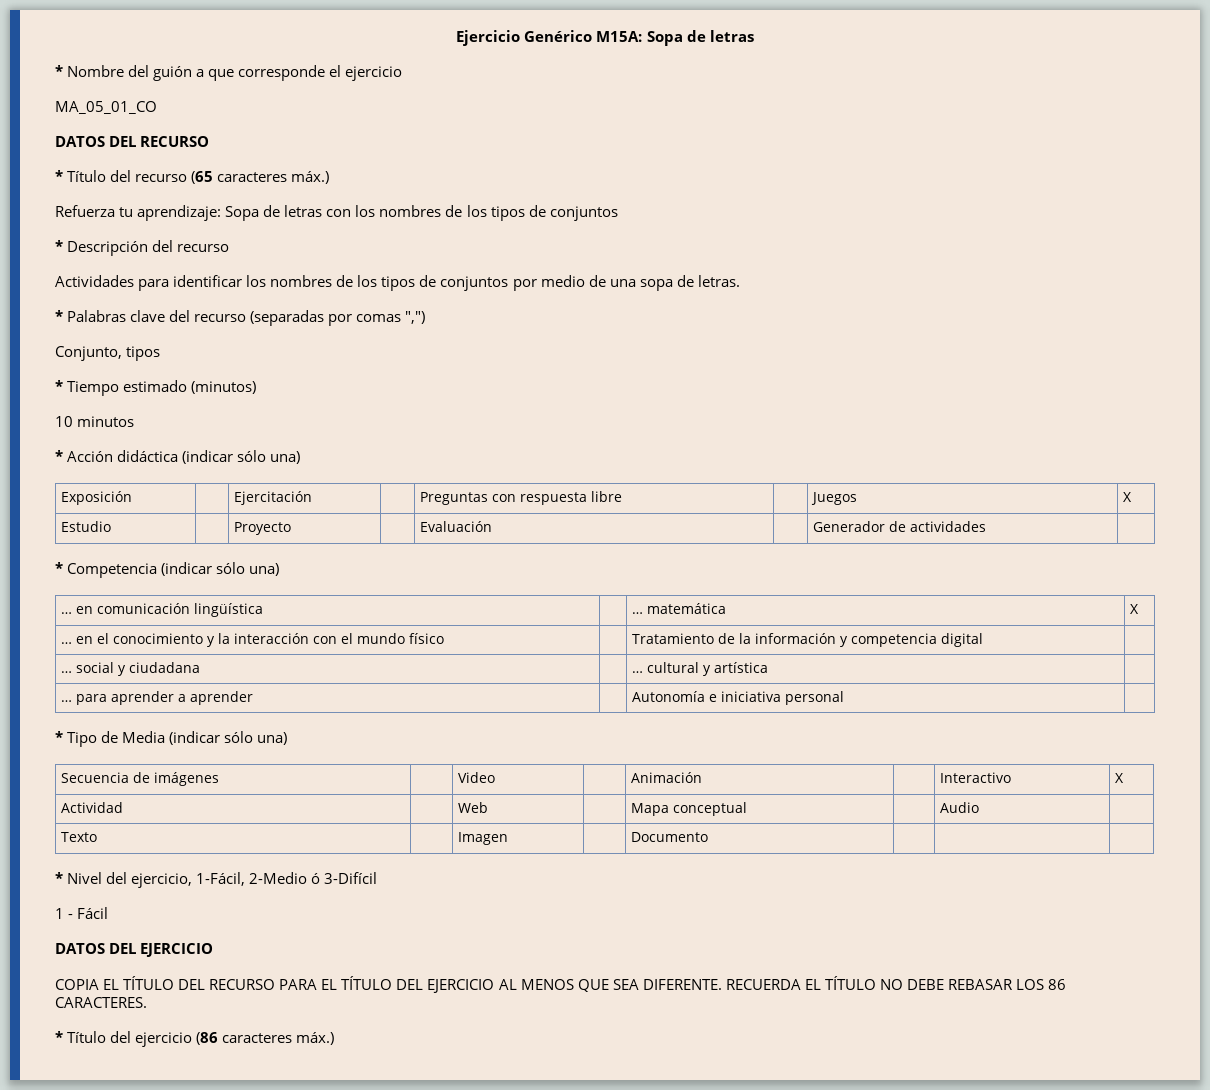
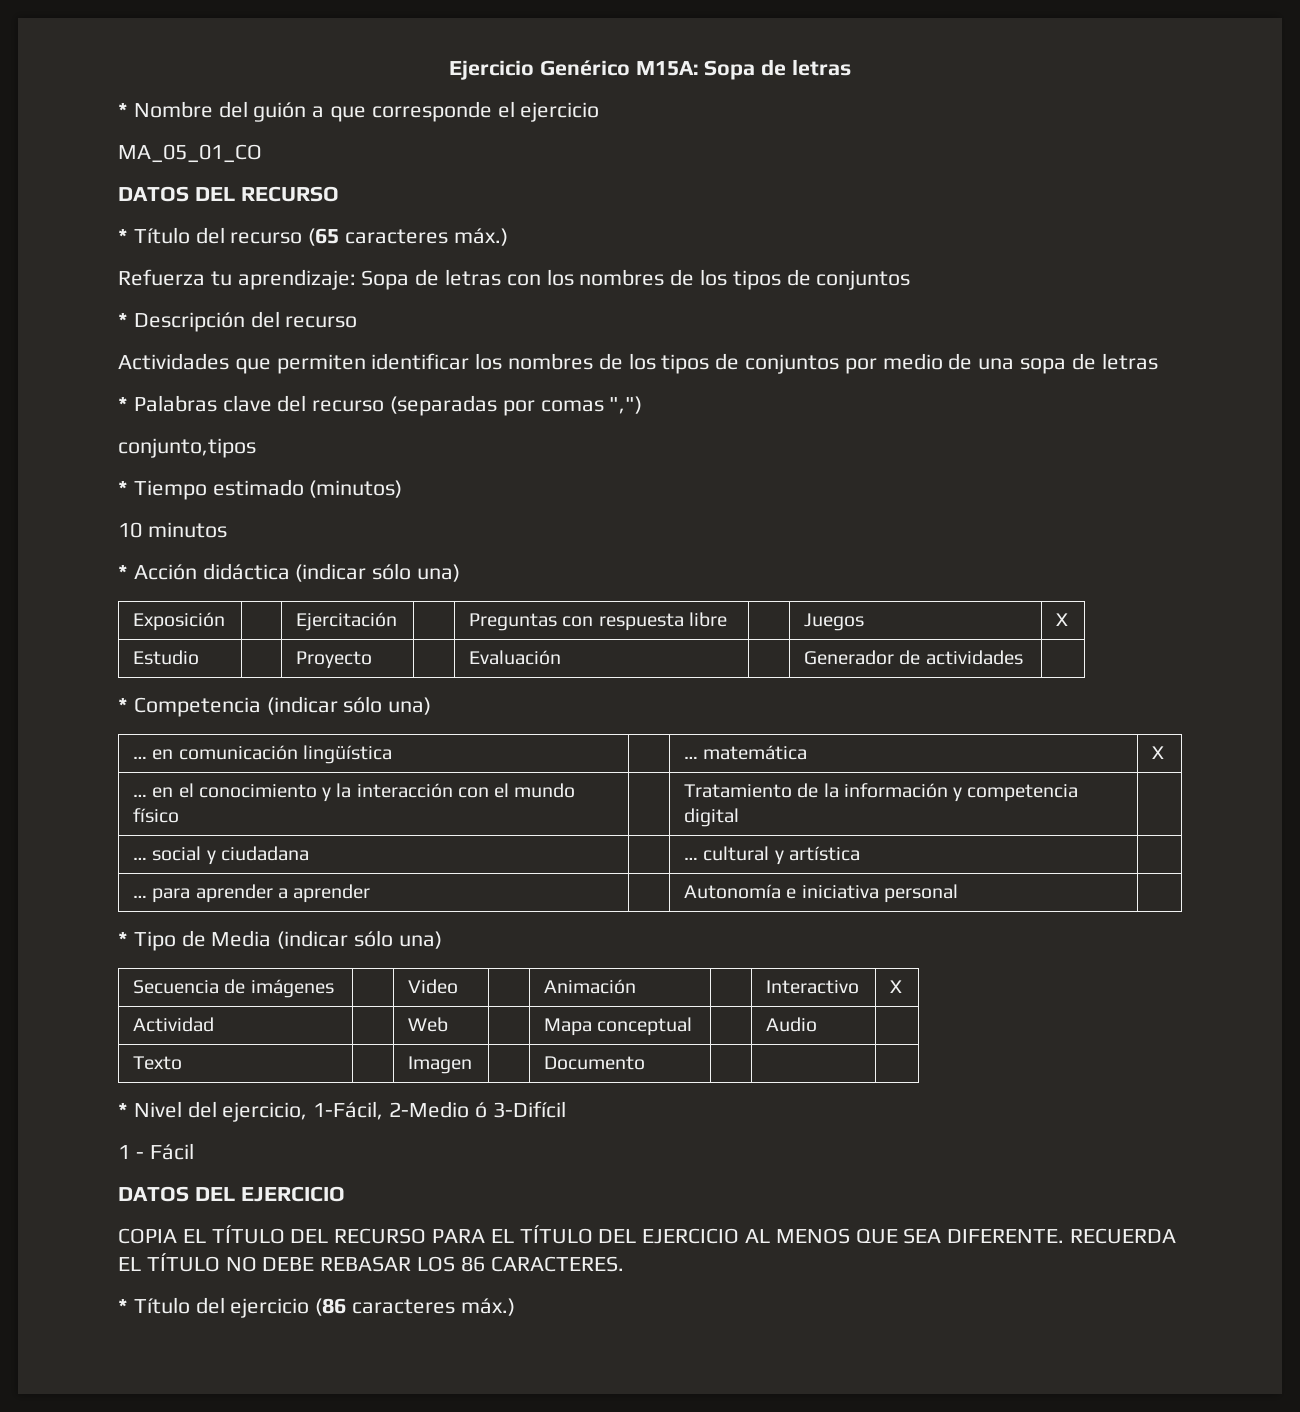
[138,279,170,291] para -> [234,354,366,374] que permiten
[697,275,740,287] letras. -> [1101,353,1158,370] letras
[55,346,161,361] Conjunto, tipos -> [118,438,256,458] conjunto,tipos

